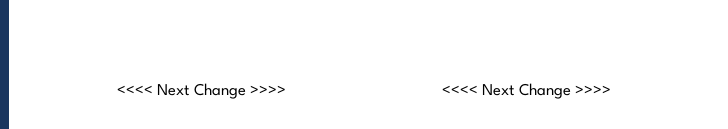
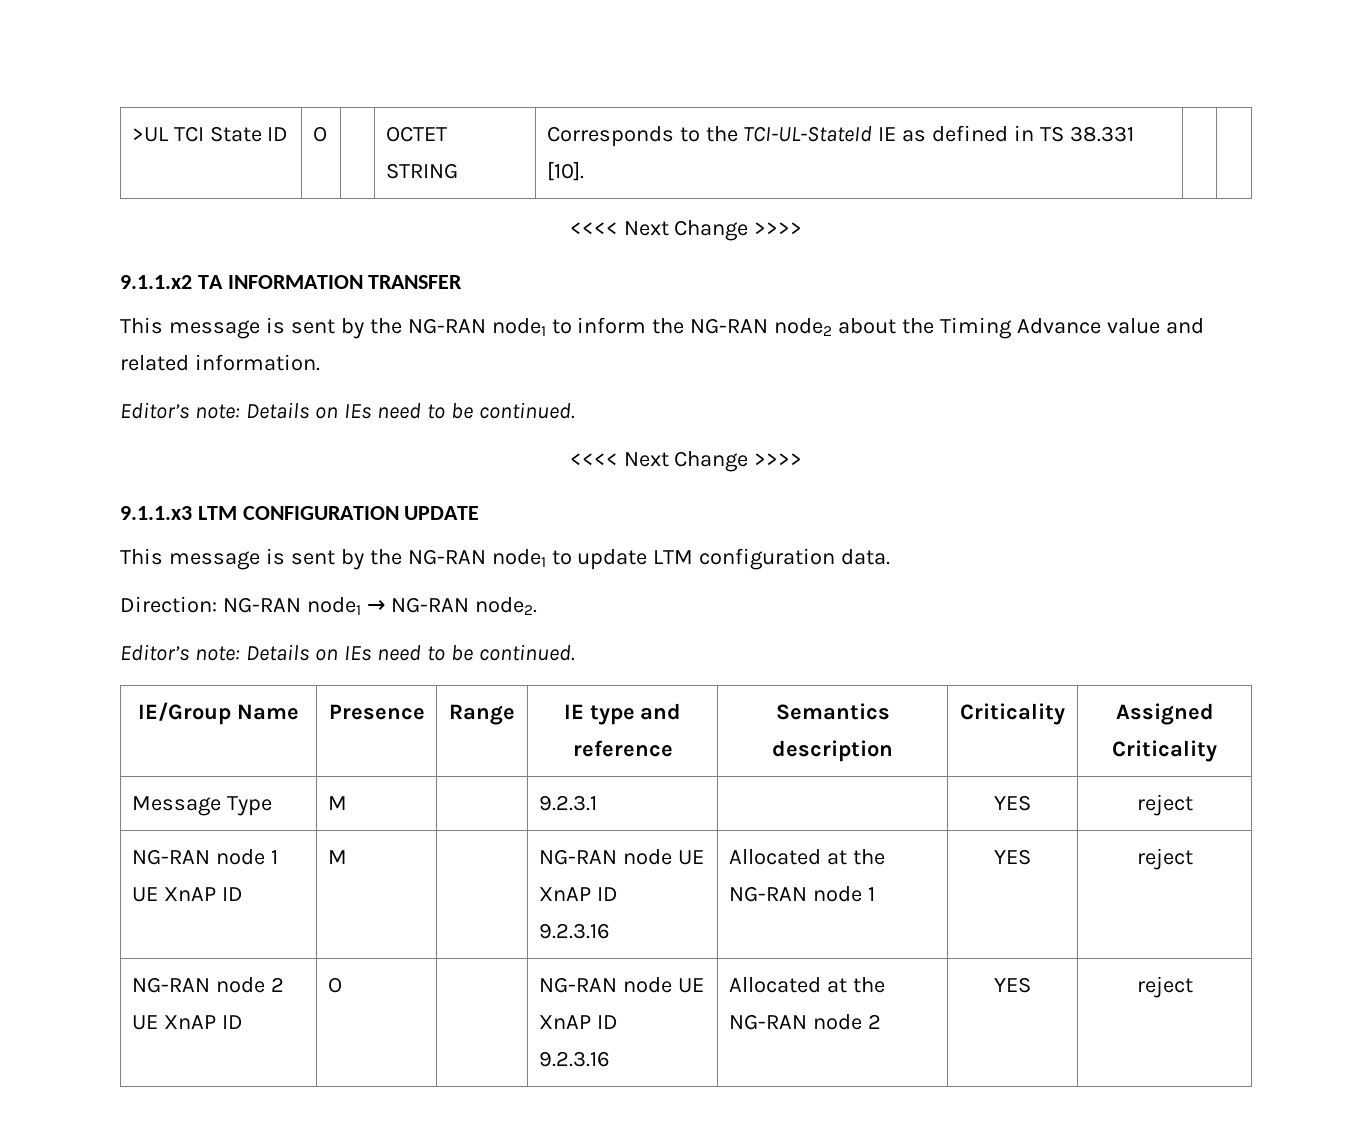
[116,83,287,99] [441,83,612,99] <<<< Next Change >>>> // <<<< Next Change >>>> -> [131,126,289,142] [312,126,327,142] [385,126,447,142] [385,163,458,179] [546,125,1135,147] [546,161,584,181] [569,220,803,241] [120,275,463,289] [120,317,1204,339] [120,354,320,371] [120,402,575,419] [569,451,803,472] [120,506,480,520] [120,548,891,570] [120,596,537,615] [120,644,575,661] [138,702,299,725] [328,704,425,720] [449,704,515,725] [563,703,682,725] [572,740,673,757] [775,703,890,720] [772,740,893,762] [960,703,1065,725] [1115,703,1214,725] [1112,740,1217,762] [131,796,272,816] [327,796,347,810] [538,795,597,811] [994,795,1031,811] [1136,794,1193,816] [131,849,278,865] [131,887,243,902] [327,850,347,864] [538,849,704,865] [538,887,618,901] [538,923,610,939] [728,849,885,865] [728,886,875,902] [994,849,1031,865] [1136,848,1193,870] [131,977,284,993] [131,1015,243,1030] [327,977,342,993] [538,977,704,993] [538,1015,618,1029] [538,1051,610,1067] [728,977,885,993] [728,1014,881,1030] [994,977,1031,993] [1136,976,1193,998] >UL TCI State ID | O | | OCTET STRING | Corresponds to the TCI-UL-StateId IE as defined in TS 38.331 [10]. | | // <<<< Next Change >>>> // 9.1.1.x2 TA INFORMATION TRANSFER // This message is sent by the NG-RAN node1 to inform the NG-RAN node2 about the Timing Advance value and related information. // Editor’s note: Details on IEs need to be continued. // <<<< Next Change >>>> // 9.1.1.x3 LTM CONFIGURATION UPDATE // This message is sent by the NG-RAN node1 to update LTM configuration data. // Direction: NG-RAN node1 → NG-RAN node2. // Editor’s note: Details on IEs need to be continued. // IE/Group Name | Presence | Range | IE type and reference | Semantics description | Criticality | Assigned Criticality // Message Type | M | | 9.2.3.1 | | YES | reject // NG-RAN node 1 UE XnAP ID | M | | NG-RAN node UE XnAP ID // 9.2.3.16 | Allocated at the NG-RAN node 1 | YES | reject // NG-RAN node 2 UE XnAP ID | O | | NG-RAN node UE XnAP ID // 9.2.3.16 | Allocated at the NG-RAN node 2 | YES | reject

